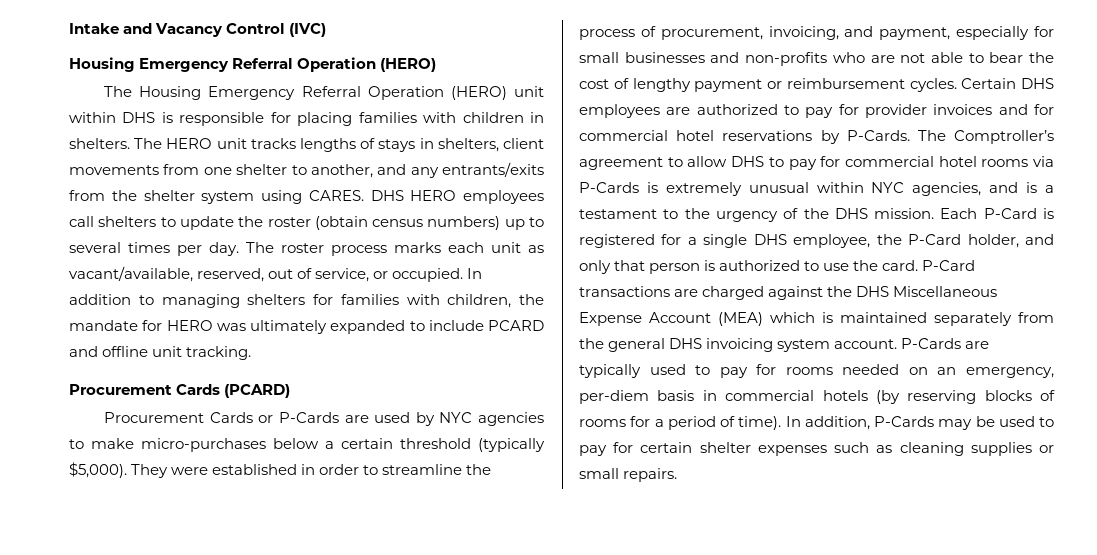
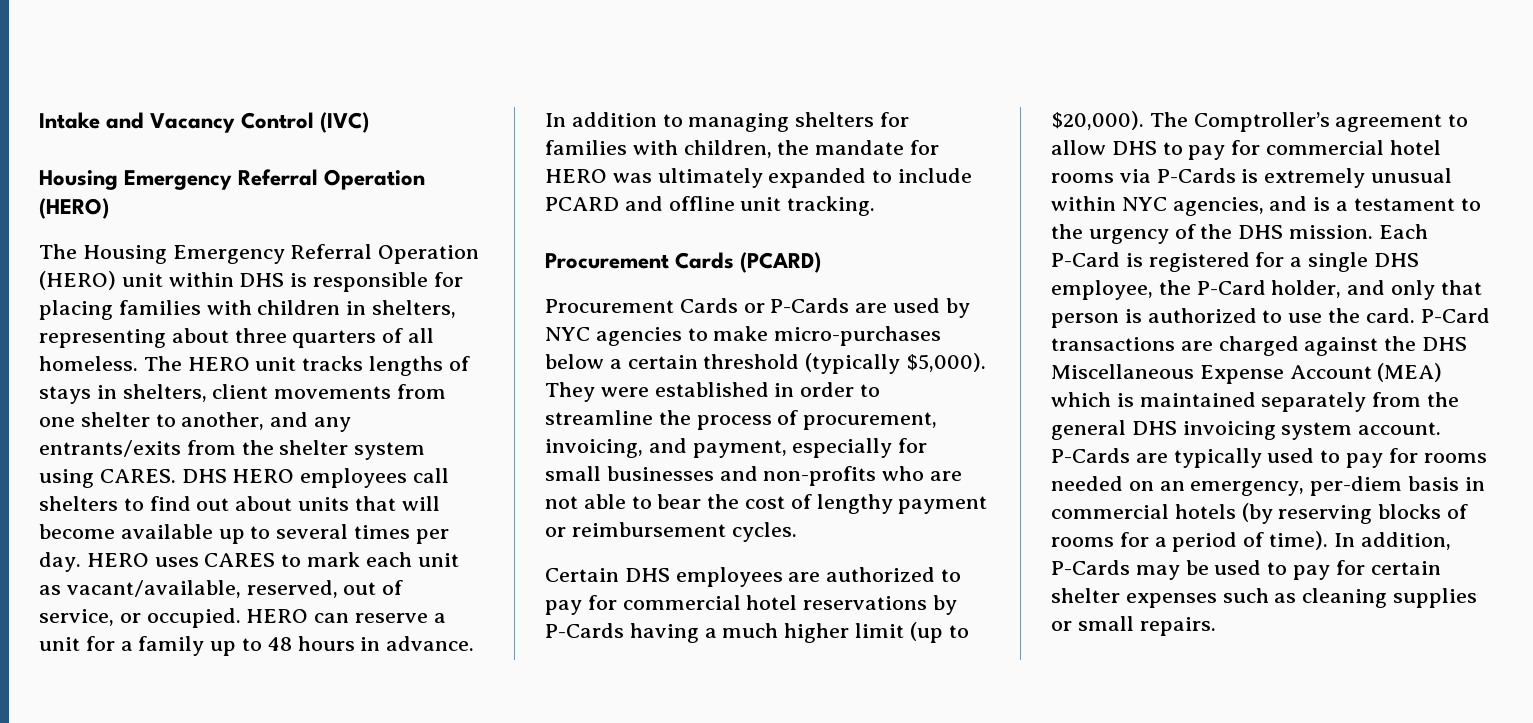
[69,138,130,149] shelters. -> [372,300,457,318] [39,328,435,348] [39,356,138,371] shelters, representing about three quarters of all homeless.
[179,216,501,230] update the roster (obtain census numbers) -> [149,496,440,511] [39,524,213,539] find out about units that will become available
[246,242,441,256] The roster process marks -> [86,552,361,567] HERO uses CARES to mark
(464, 275) none -> [246,609,446,623] [39,636,475,656] HERO can reserve a unit for a family up to 48 hours in advance.
(957, 85) none -> (797, 532) //
[865,104,1054,118] [579,130,910,144] provider invoices and for commercial hotel reservations by P-Cards. -> [622,595,958,615] [545,622,969,643] [1051,111,1144,130] commercial hotel reservations by P-Cards having a much higher limit (up to $20,000).

